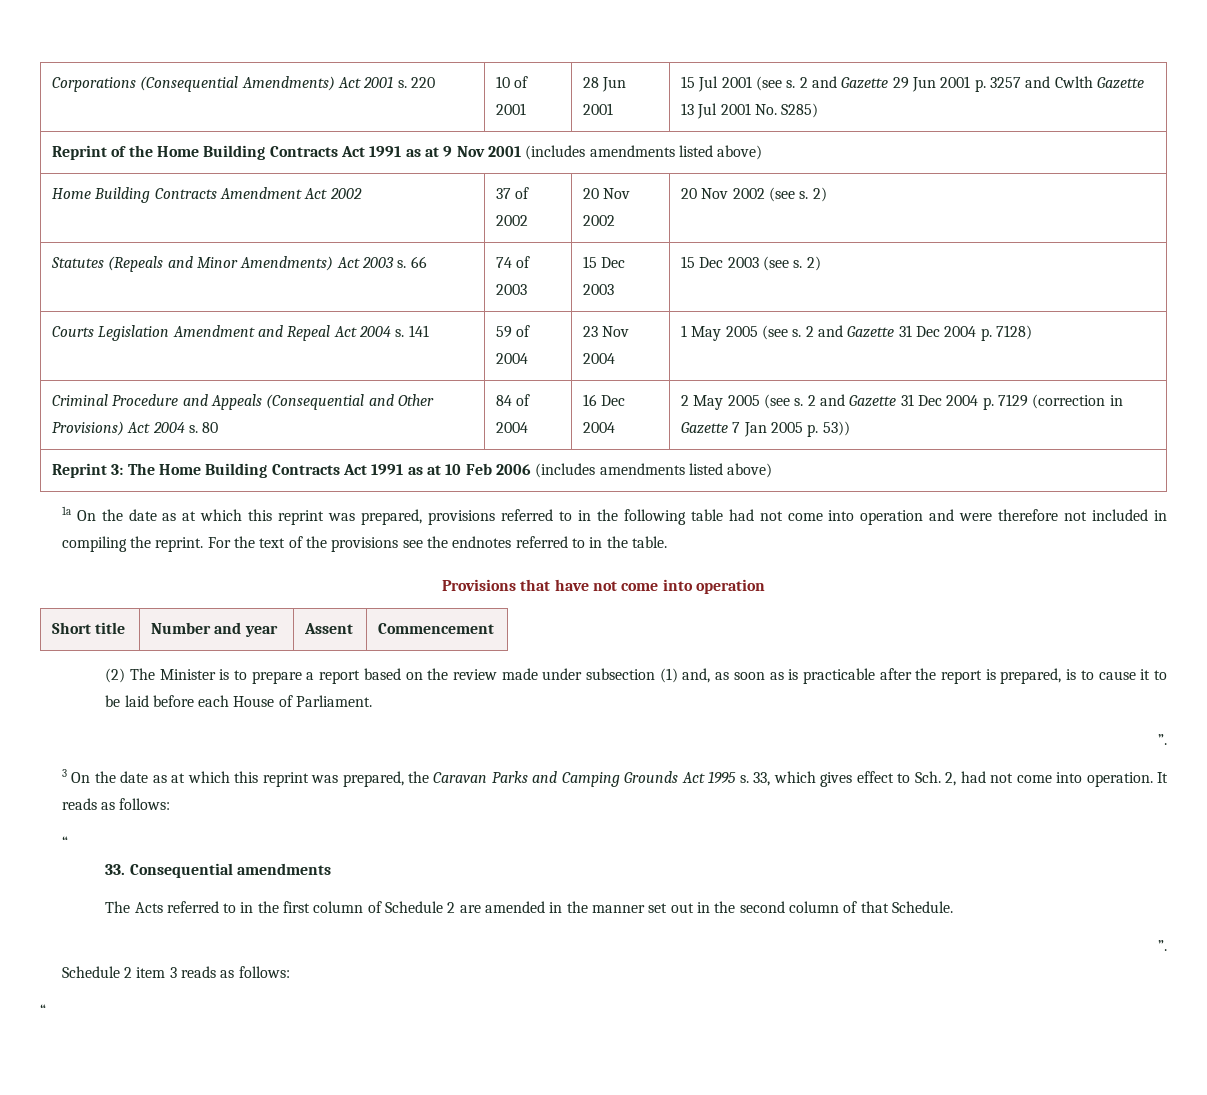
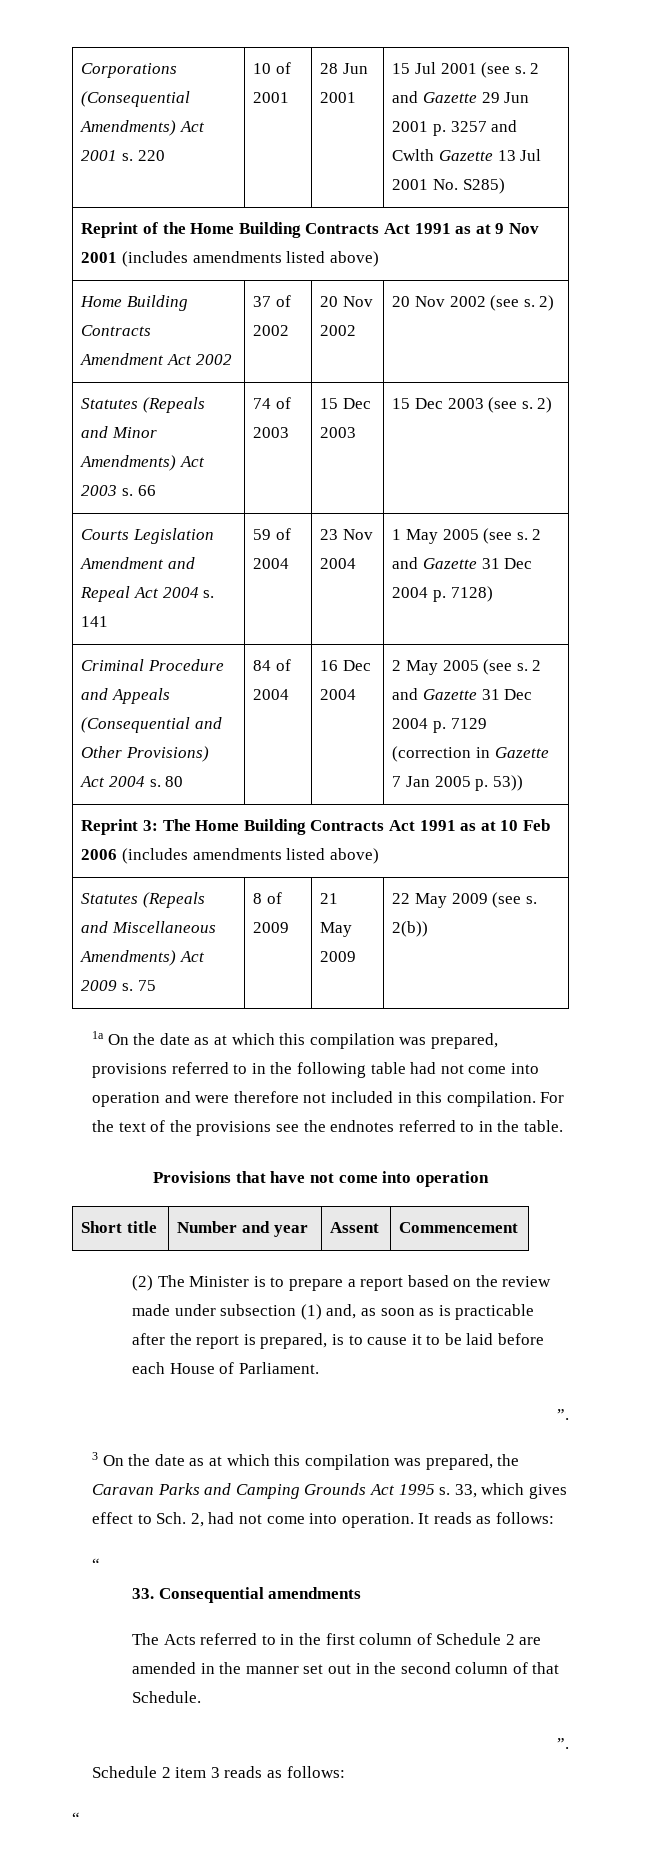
(773, 470) none -> [81,892,205,908] [81,921,216,933] [80,950,205,966] [81,980,156,991] [253,892,282,904] [253,922,290,933] [320,893,339,904] [320,922,353,937] [320,951,357,962] [392,892,537,908] [392,921,429,937] // Statutes (Repeals and Miscellaneous Amendments) Act 2009 s. 75 | 8 of 2009 | 21 May 2009 | 22 May 2009 (see s. 2(b))
[278,510,325,525] reprint -> [309,1033,395,1049] compilation
[61,536,204,552] compiling the reprint. -> [416,1091,536,1107] this compilation.
[262,772,309,787] reprint -> [304,1454,390,1470] compilation

